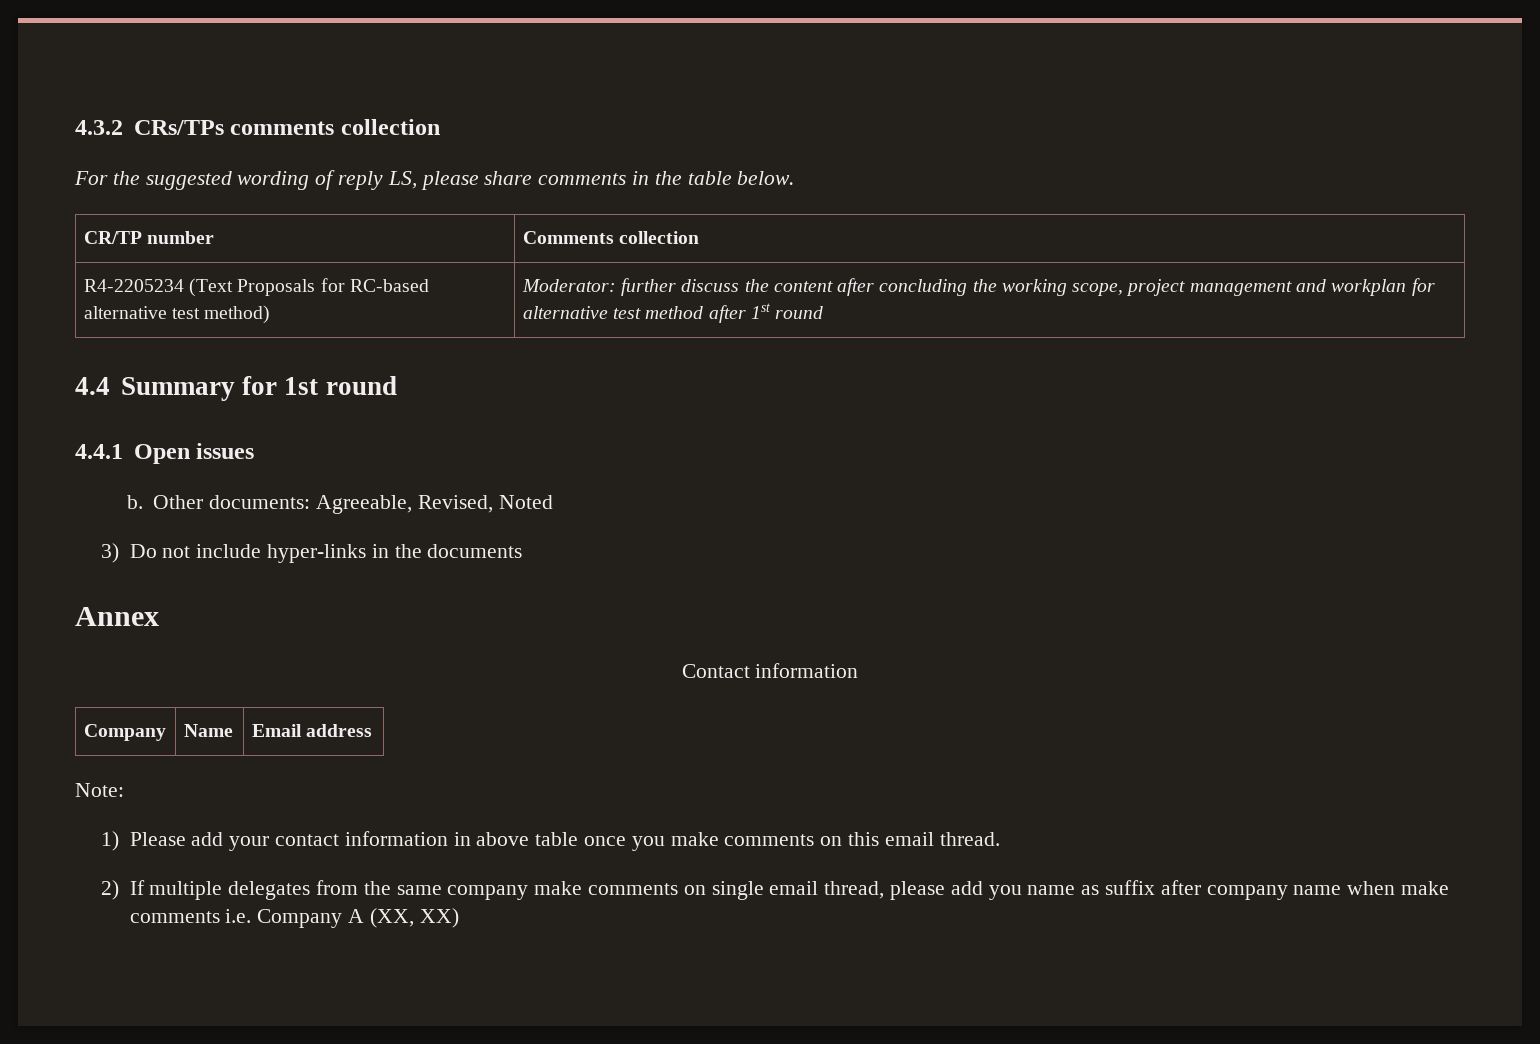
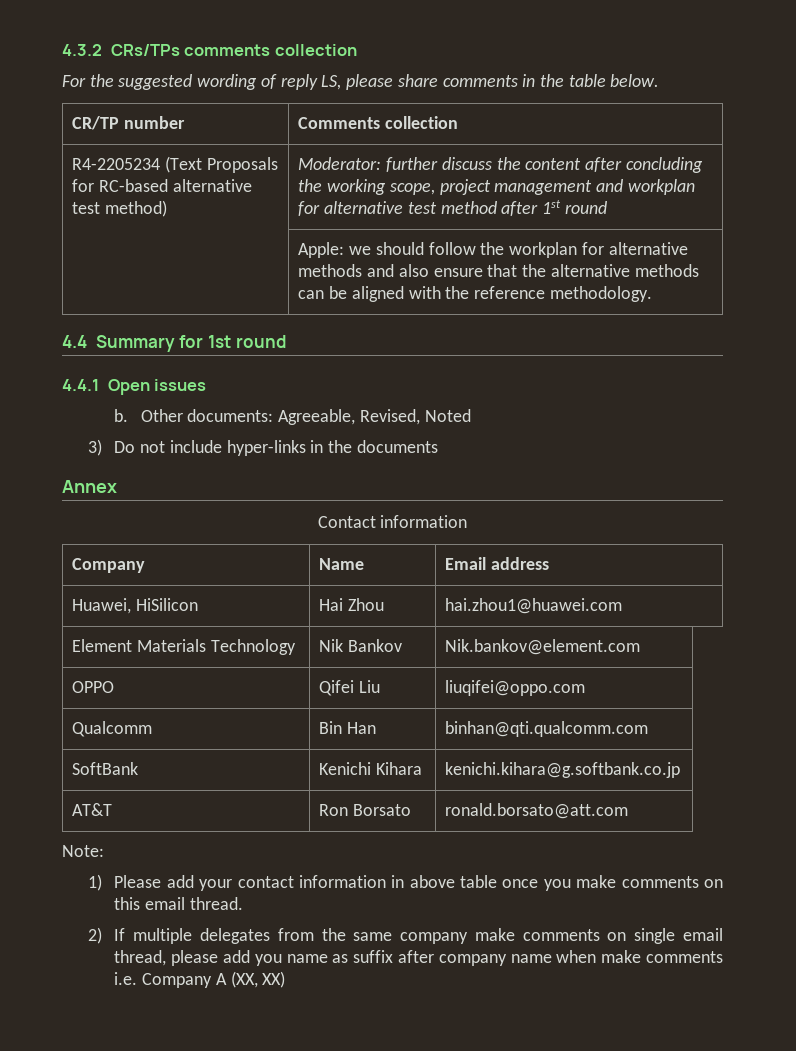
(824, 312) none -> [298,242,688,258] [298,264,699,277] [298,286,652,302] // | Apple: we should follow the workplan for alternative methods and also ensure that the alternative methods can be aligned with the reference methodology.
(373, 730) none -> [72,598,199,614] [319,598,385,611] [445,598,623,614] [72,639,296,655] [319,639,403,652] [445,639,641,655] [72,681,115,693] [319,680,381,696] [445,680,586,696] [72,721,153,737] [319,721,377,734] [445,721,649,737] [72,762,139,775] [319,762,423,775] [445,762,681,778] [72,803,113,816] [319,804,412,816] [445,803,629,819] // Huawei, HiSilicon | Hai Zhou | hai.zhou1@huawei.com // Element Materials Technology | Nik Bankov | Nik.bankov@element.com // OPPO | Qifei Liu | liuqifei@oppo.com // Qualcomm | Bin Han | binhan@qti.qualcomm.com // SoftBank | Kenichi Kihara | kenichi.kihara@g.softbank.co.jp // AT&T | Ron Borsato | ronald.borsato@att.com

